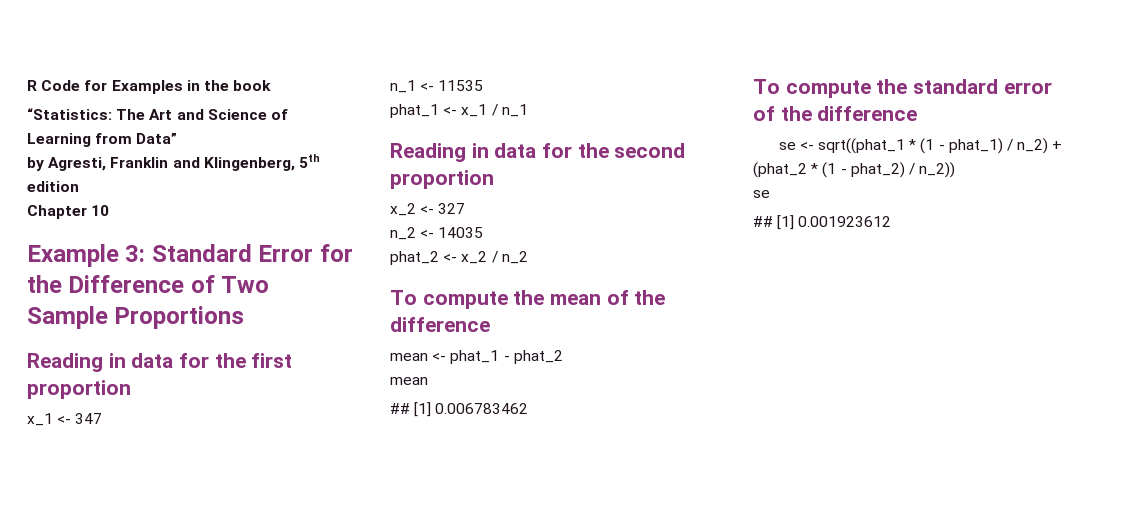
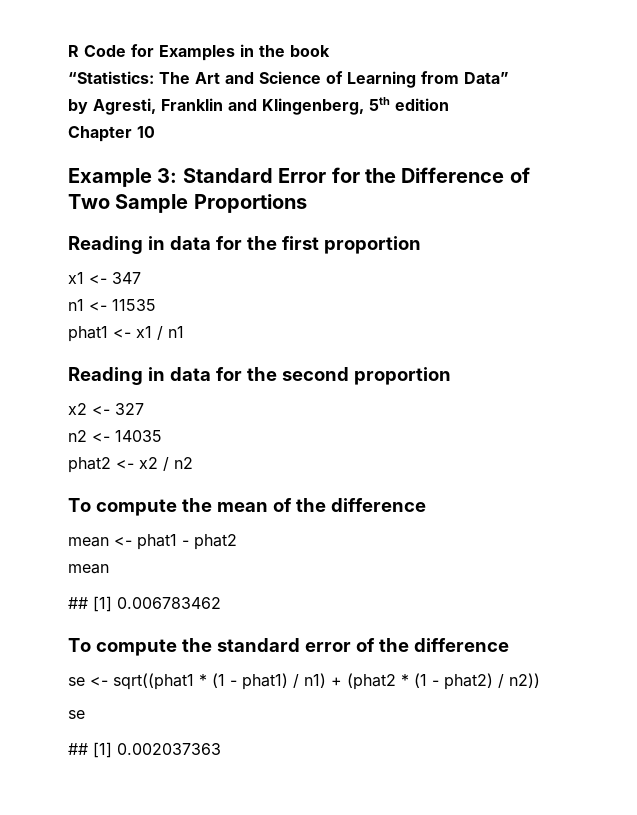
[27,413,53,426] x_1 -> [68,272,84,284] x1
[390,80,416,93] n_1 -> [68,299,84,311] n1
[390,104,528,118] phat_1 <- x_1 / n_1 -> [68,326,184,342] phat1 <- x1 / n1
[390,203,416,216] x_2 -> [68,403,87,415] x2
[390,227,416,240] n_2 -> [68,430,87,442] n2
[390,251,528,265] phat_2 <- x_2 / n_2 -> [68,457,193,473] phat2 <- x2 / n2
[450,350,563,364] phat_1 - phat_2 -> [137,534,237,550] phat1 - phat2
[817,138,1063,154] [753,162,956,178] sqrt((phat_1 * (1 - phat_1) / n_2) + (phat_2 * (1 - phat_2) / n_2)) -> [113,673,540,690] sqrt((phat1 * (1 - phat1) / n1) + (phat2 * (1 - phat2) / n2))
[798,216,892,227] 0.001923612 -> [117,743,221,755] 0.002037363

